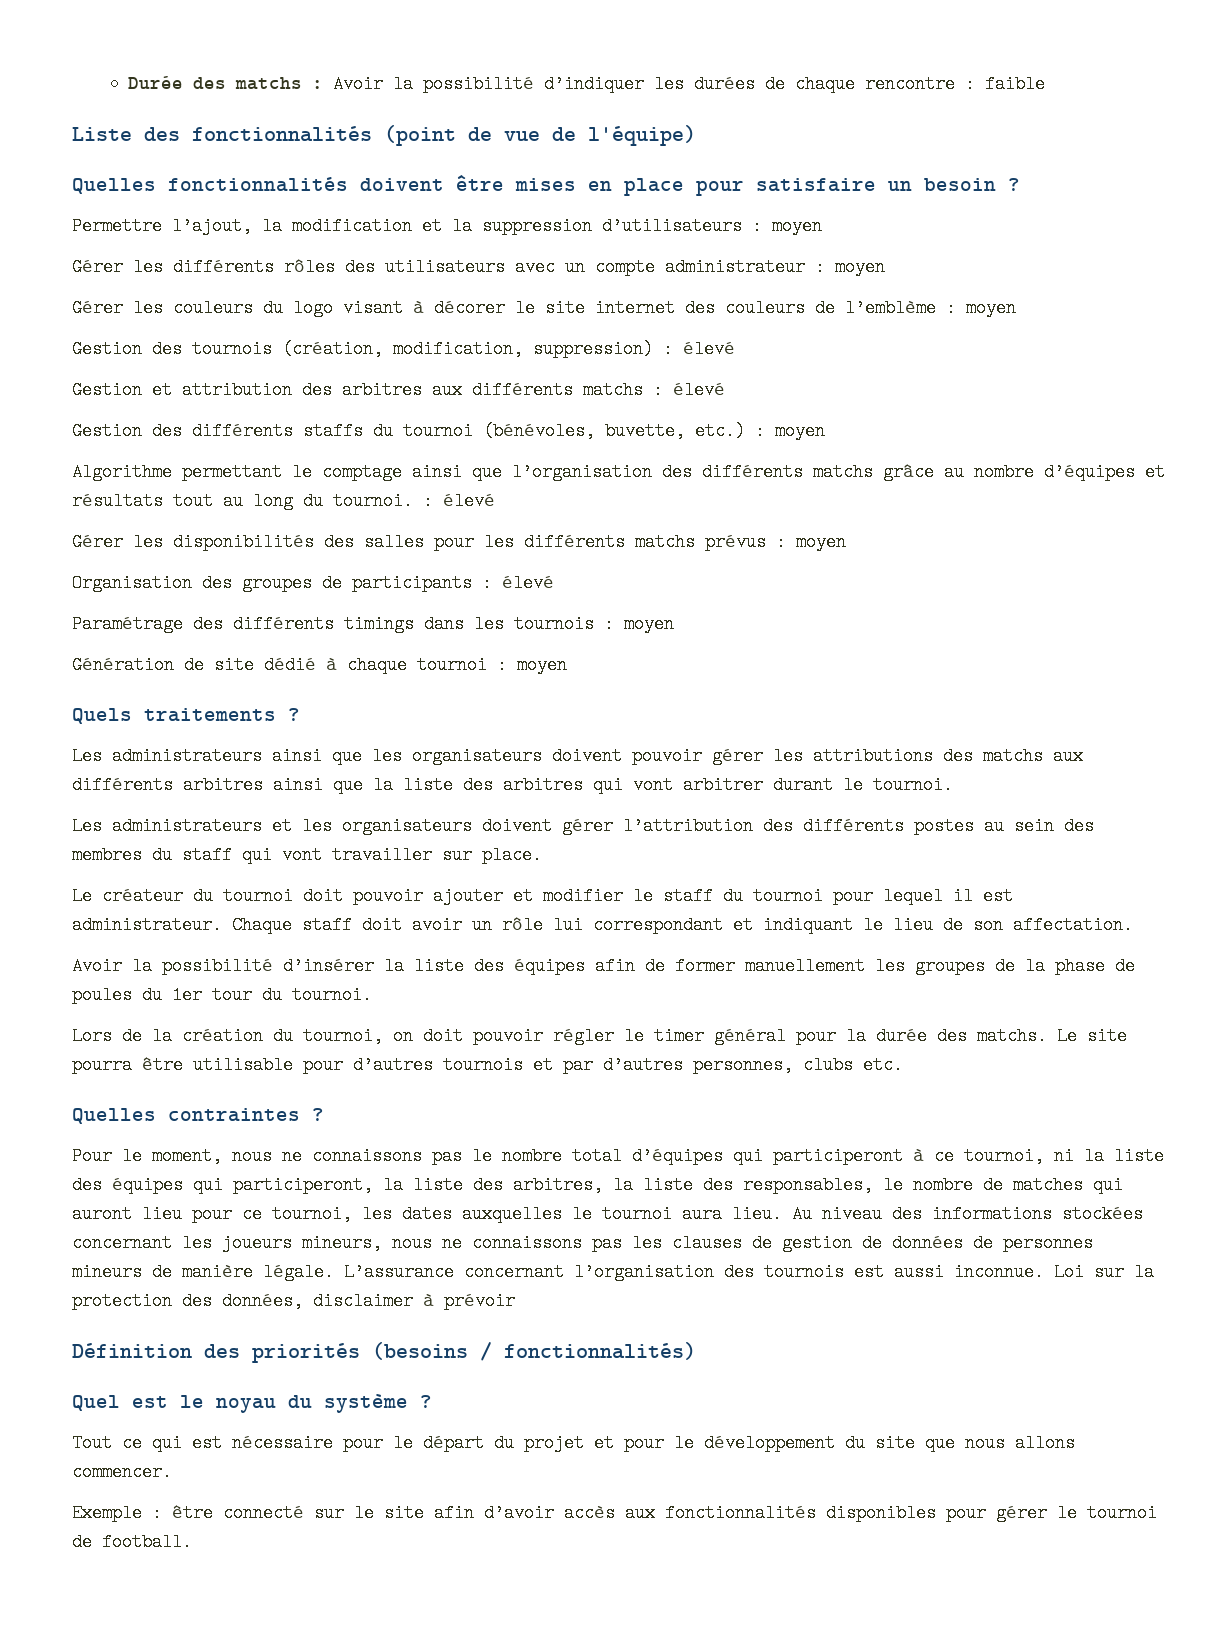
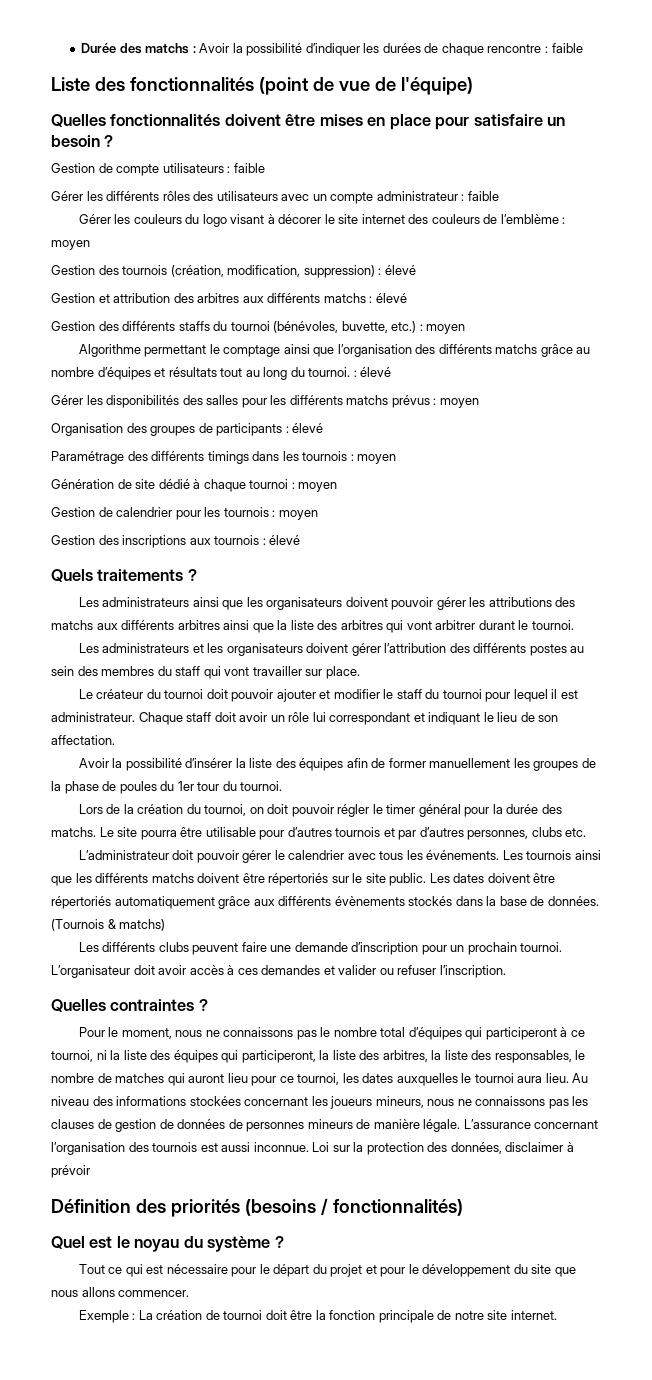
[72,217,822,235] Permettre l’ajout, la modification et la suppression d’utilisateurs : moyen -> [51,163,265,176] Gestion de compte utilisateurs : faible
[835,258,885,276] moyen -> [467,191,499,201] faible
(567, 665) none -> [51,507,318,520] [51,535,301,548] // Gestion de calendrier pour les tournois : moyen // Gestion des inscriptions aux tournois : élevé
(903, 1065) none -> [78,850,601,863] [51,873,556,886] [51,896,599,909] [51,919,166,931] [78,942,563,955] [51,965,506,978] // L’administrateur doit pouvoir gérer le calendrier avec tous les événements. Les tournois ainsi que les différents matchs doivent être répertoriés sur le site public. Les dates doivent être répertoriés automatiquement grâce aux différents évènements stockés dans la base de données. (Tournois & matchs) // Les différents clubs peuvent faire une demande d’inscription pour un prochain tournoi. L’organisateur doit avoir accès à ces demandes et valider ou refuser l’inscription.
[172,1504,1157,1522] [72,1533,192,1551] être connecté sur le site afin d’avoir accès aux fonctionnalités disponibles pour gérer le tournoi de football. -> [138,1310,557,1323] La création de tournoi doit être la fonction principale de notre site internet.

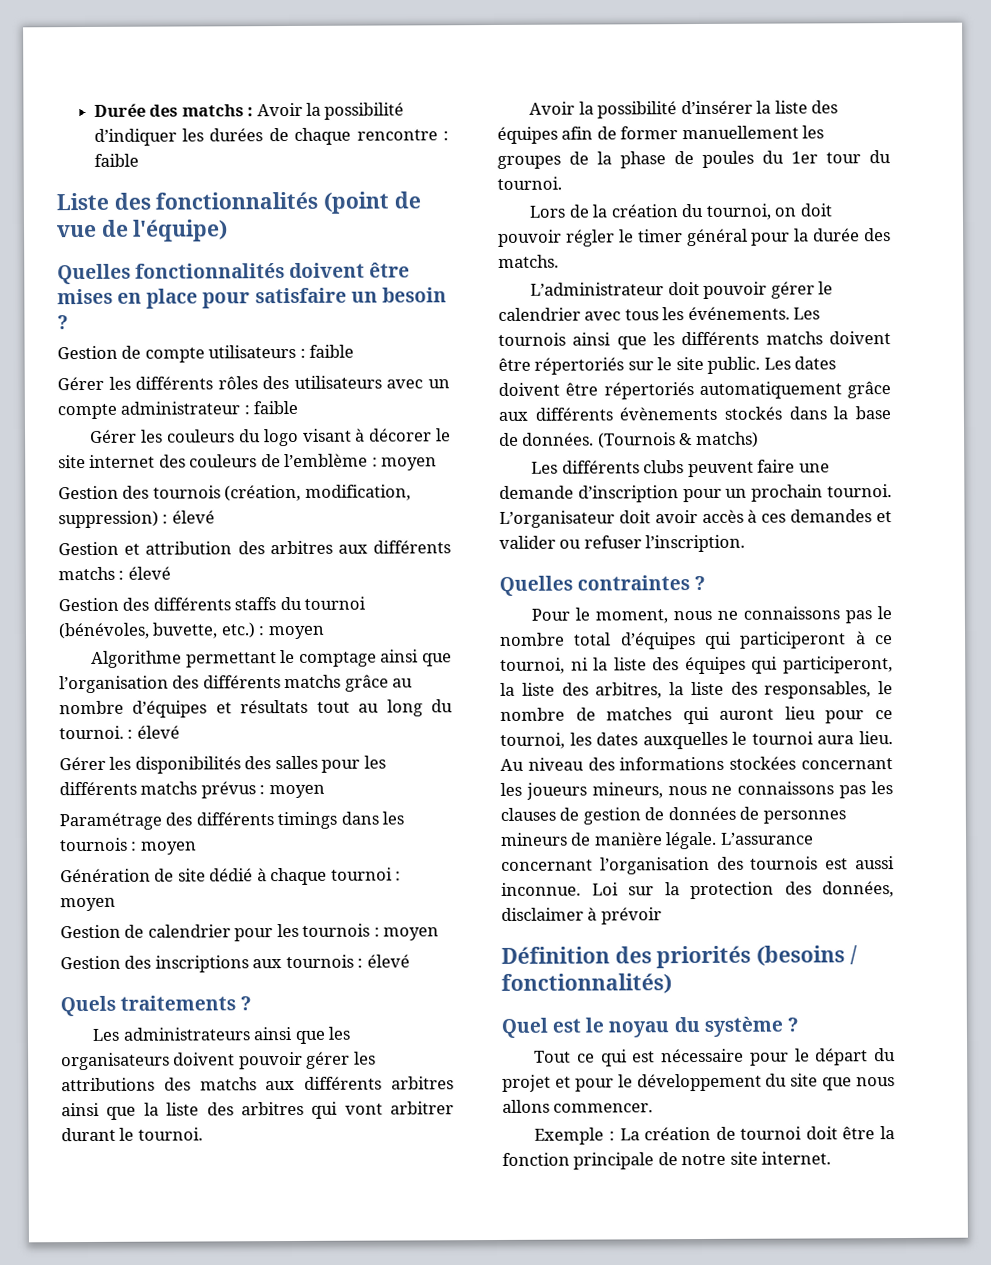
[51,423,324,436] // Organisation des groupes de participants : élevé -> (325, 791) none
[78,643,585,656] [51,666,360,679] [78,689,578,702] [51,712,559,725] [51,735,115,745] // Les administrateurs et les organisateurs doivent gérer l’attribution des différents postes au sein des membres du staff qui vont travailler sur place. // Le créateur du tournoi doit pouvoir ajouter et modifier le staff du tournoi pour lequel il est administrateur. Chaque staff doit avoir un rôle lui correspondant et indiquant le lieu de son affectation. -> (203, 1134) none
[99,827,587,840] Le site pourra être utilisable pour d’autres tournois et par d’autres personnes, clubs etc. -> (559, 261) none

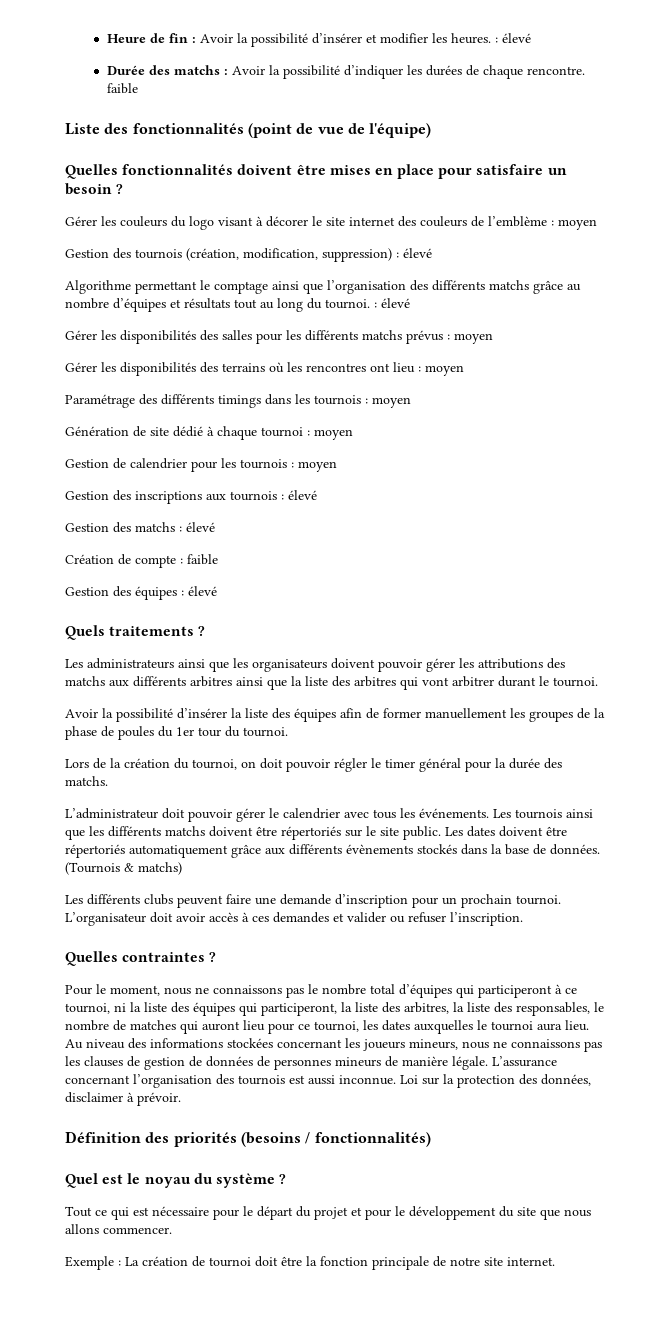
(93, 110) none -> [106,33,531,47] Heure de fin : Avoir la possibilité d’insérer et modifier les heures. : élevé //
[356,129,449,141] rencontre : -> [526,66,585,75] rencontre.
[57,344,355,363] [57,375,450,391] [57,400,299,420] // Gestion de compte utilisateurs : faible // Gérer les différents rôles des utilisateurs avec un compte administrateur : faible -> (124, 189) none
[58,540,451,556] [58,566,171,581] [58,596,367,612] [58,622,325,640] // Gestion et attribution des arbitres aux différents matchs : élevé // Gestion des différents staffs du tournoi (bénévoles, buvette, etc.) : moyen -> (432, 253) none
(325, 791) none -> [65,362,464,376] // Gérer les disponibilités des terrains où les rencontres ont lieu : moyen
(410, 961) none -> [65,522,215,533] [65,554,218,568] [65,586,217,600] // Gestion des matchs : élevé // Création de compte : faible // Gestion des équipes : élevé
[600,907,662,925] prévoir -> [137,1092,181,1106] prévoir.

